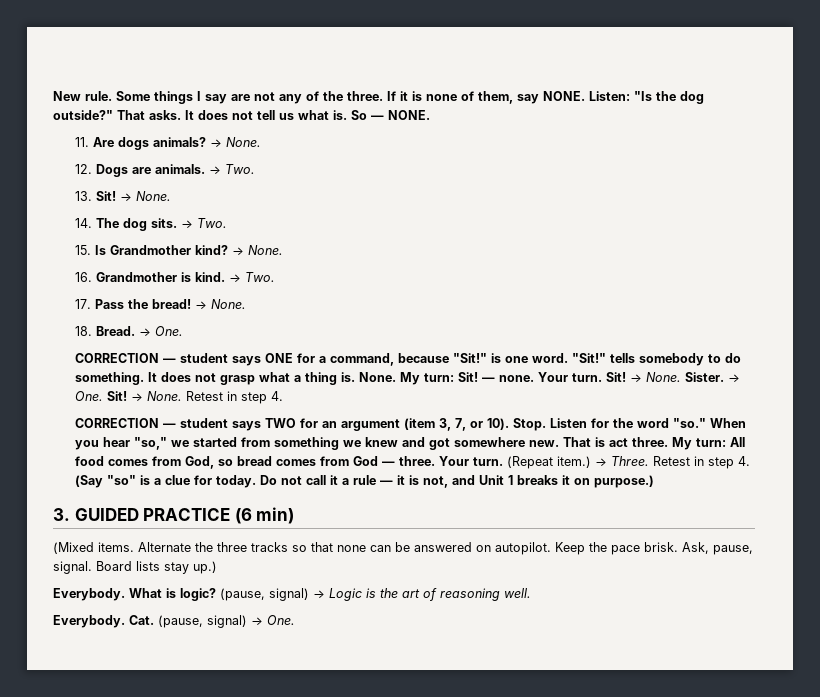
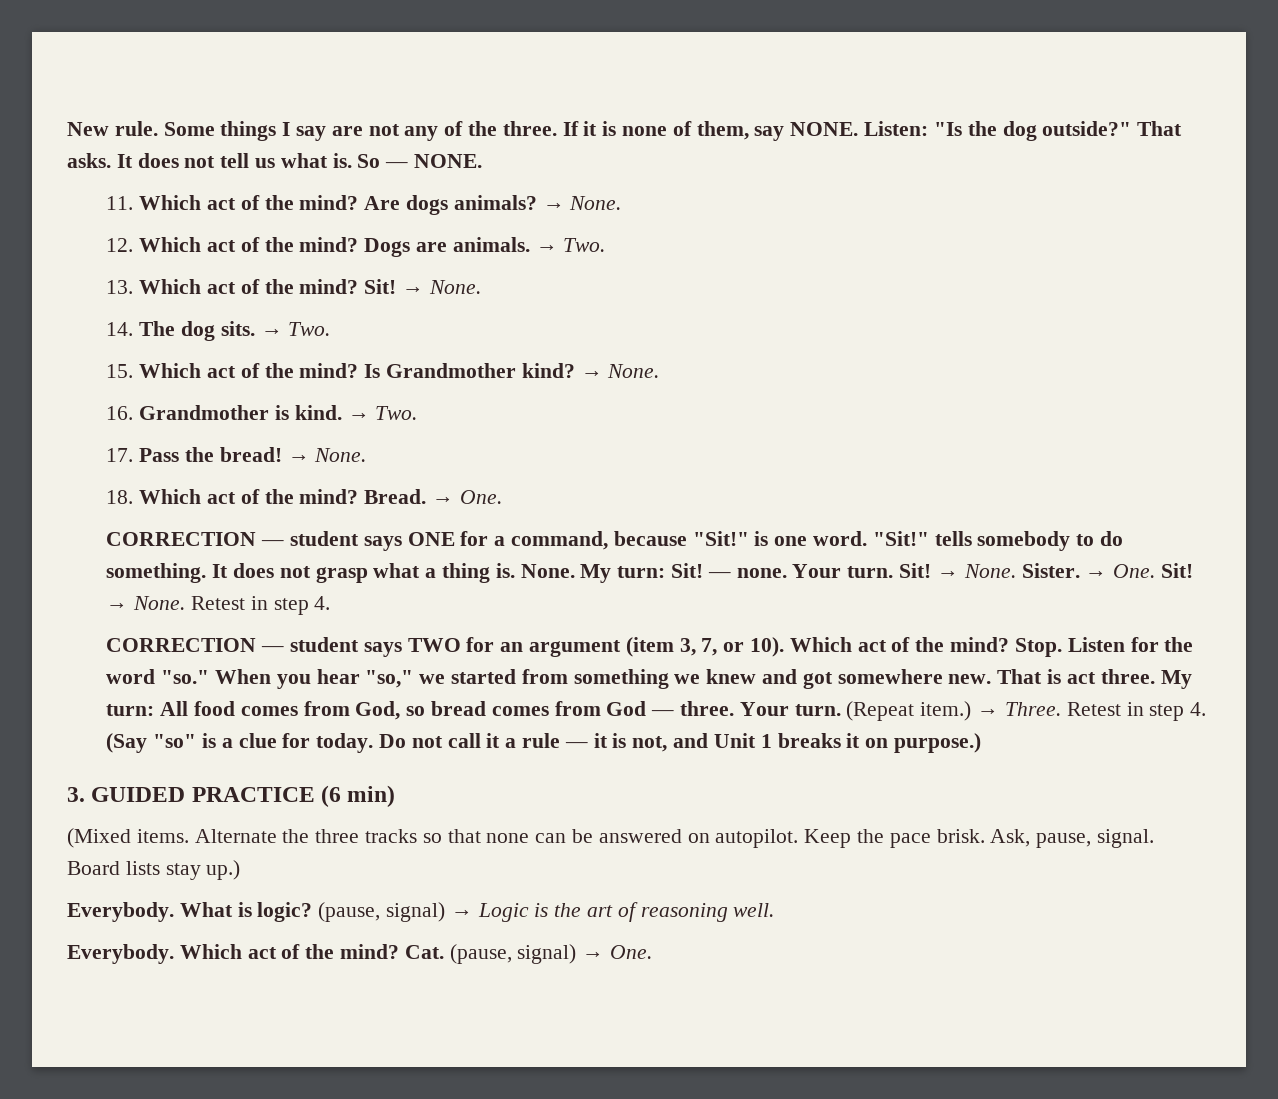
(90, 142) none -> [139,195,359,210] Which act of the mind?
(93, 169) none -> [139,237,359,252] Which act of the mind?
(93, 196) none -> [139,279,359,294] Which act of the mind?
(92, 250) none -> [139,363,359,378] Which act of the mind?
(93, 331) none -> [139,489,359,504] Which act of the mind?
(510, 424) none -> [789,637,1010,652] Which act of the mind?
(125, 621) none -> [179,944,400,959] Which act of the mind?

